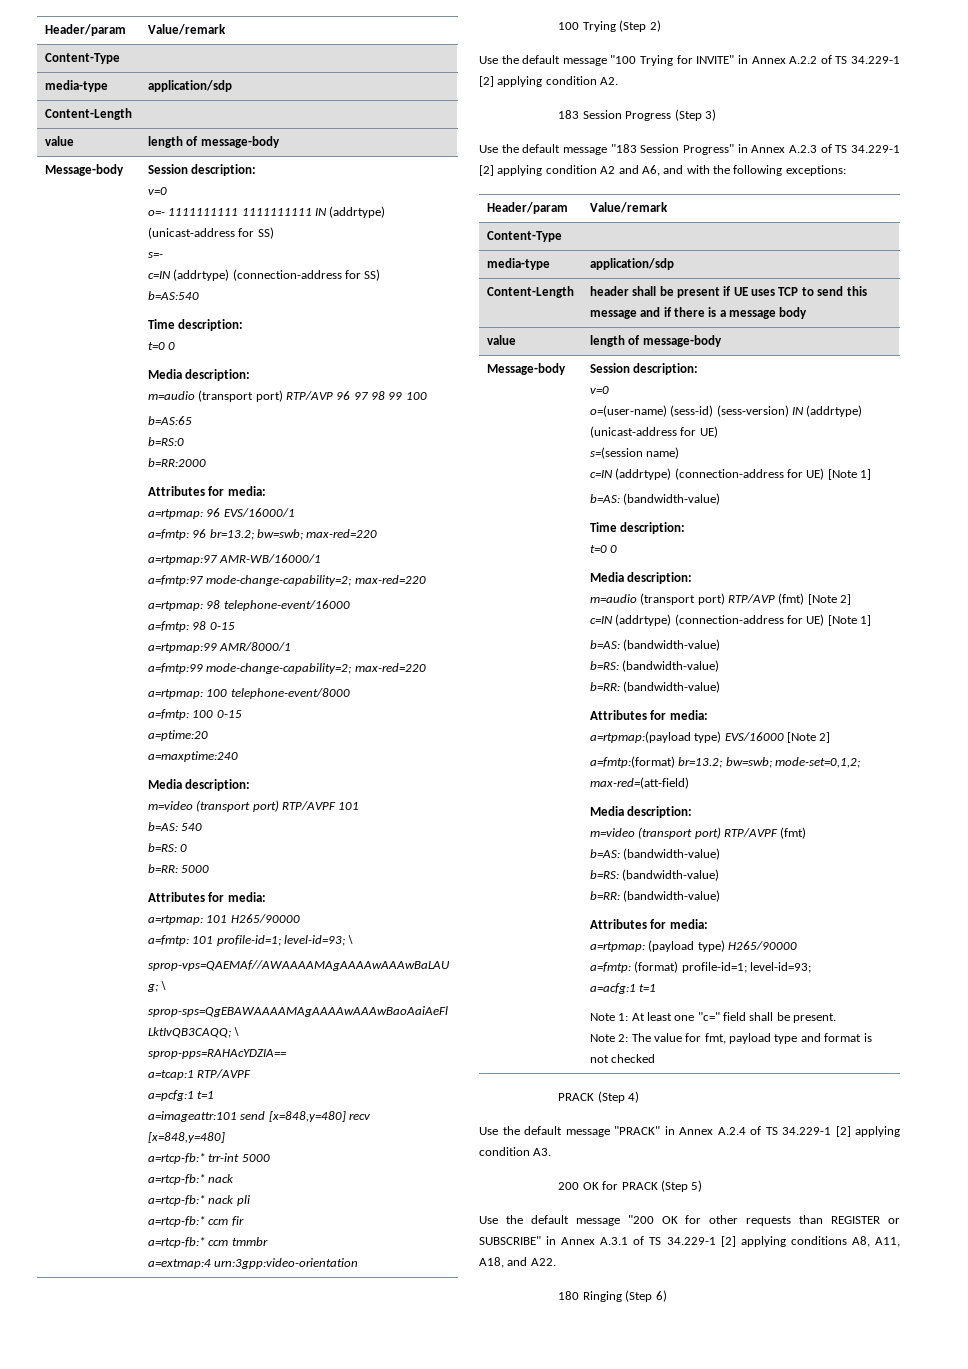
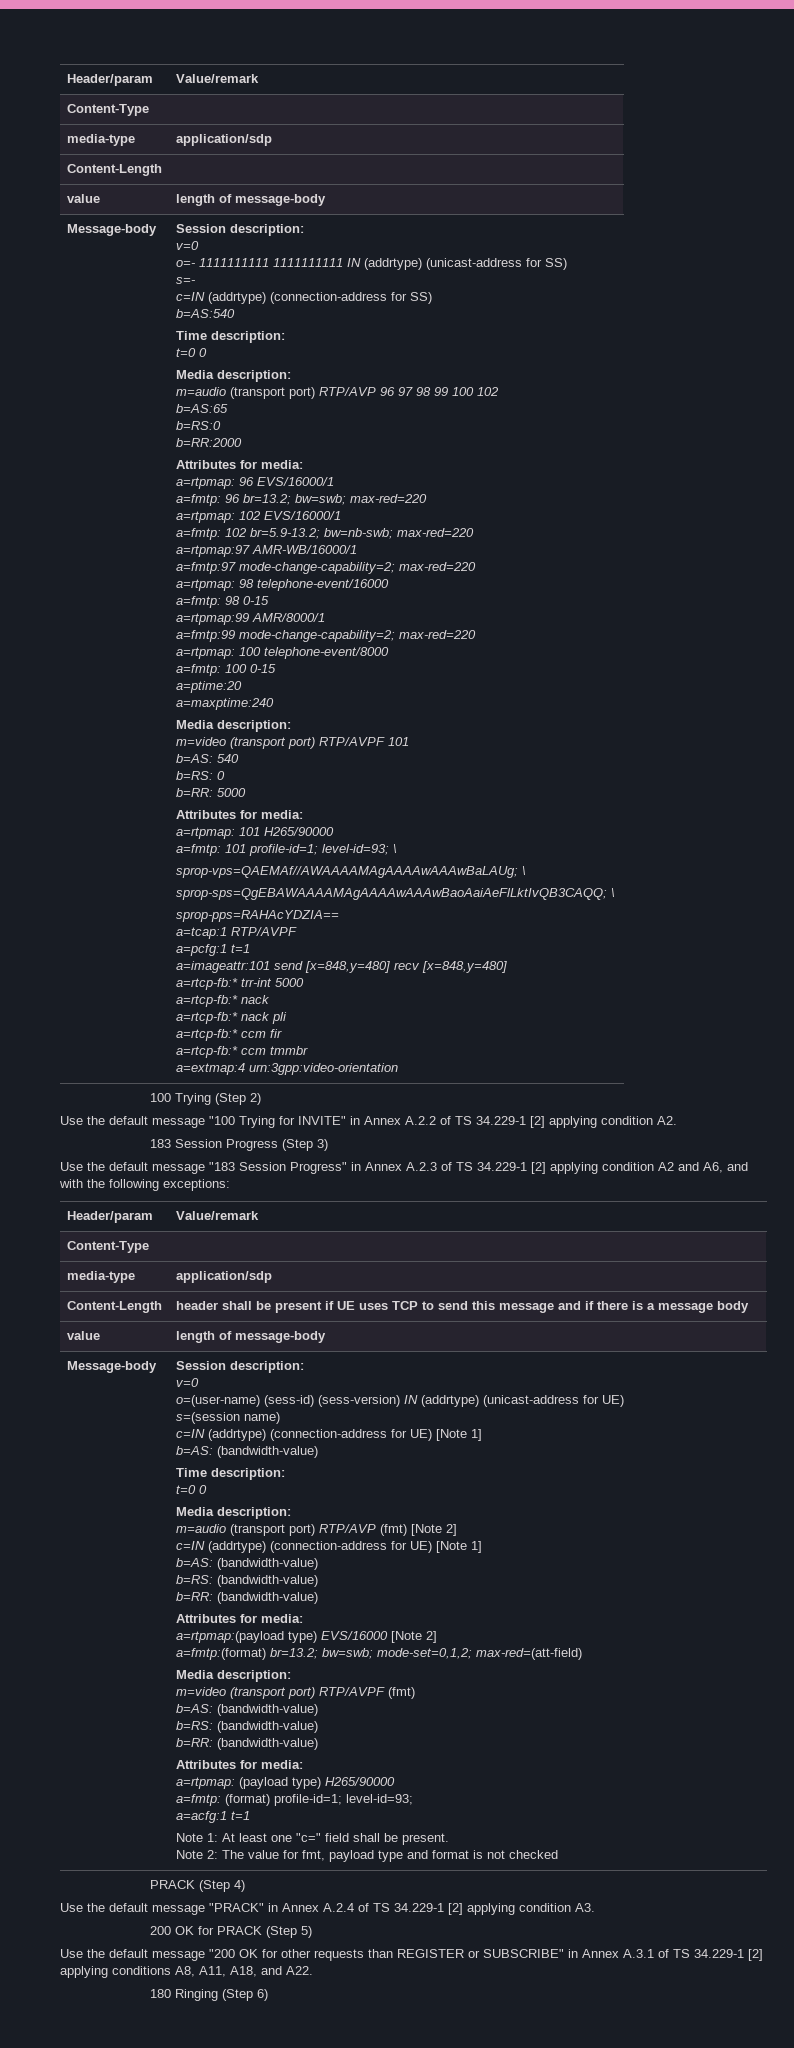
(427, 396) none -> [476,387,499,396] 102
(378, 533) none -> [175,511,341,523] [175,528,474,540] // a=rtpmap: 102 EVS/16000/1 // a=fmtp: 102 br=5.9-13.2; bw=nb-swb; max-red=220

